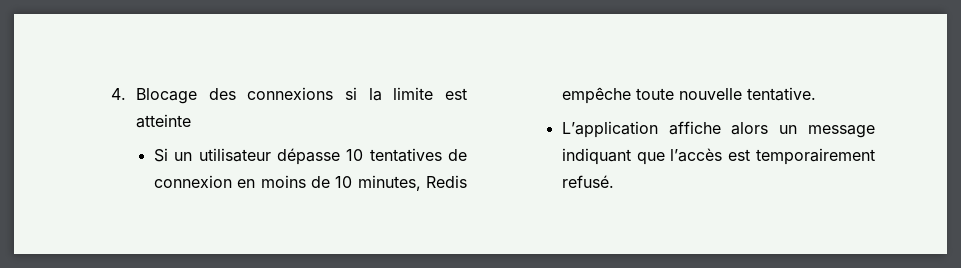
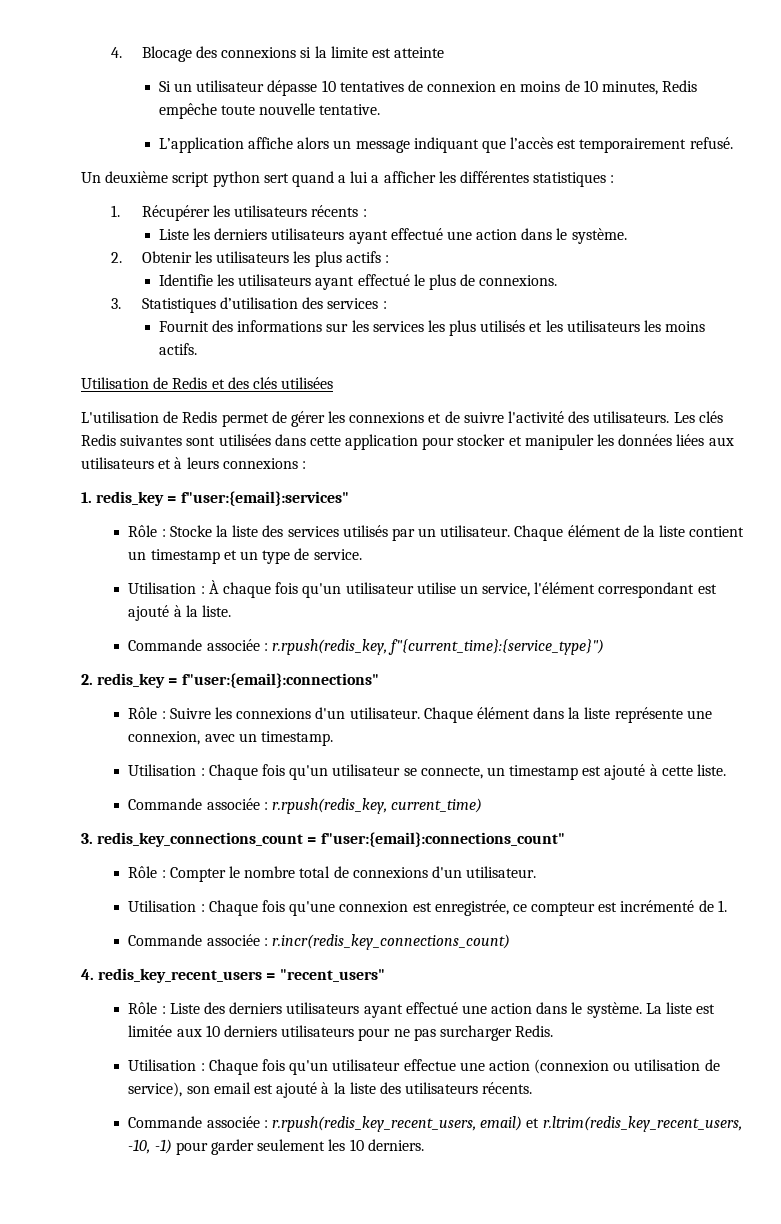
(614, 181) none -> [81,171,615,187] [111,205,367,221] [158,228,627,244] [111,251,389,267] [158,274,558,290] [111,297,387,313] [158,320,706,336] [158,343,197,355] [81,377,334,389] [81,411,723,427] [81,434,734,450] [81,457,306,469] [81,491,349,506] [128,525,745,541] [128,548,362,564] [128,580,717,598] [128,605,231,621] [128,639,605,655] [81,673,379,688] [128,707,712,723] [128,731,333,746] [128,764,727,780] [128,798,483,814] [81,832,565,847] [128,866,537,882] [128,900,727,916] [128,934,510,950] [81,968,385,983] [128,1002,716,1018] [128,1025,554,1041] [128,1059,720,1075] [128,1082,533,1098] [128,1116,742,1132] [128,1139,424,1155] // Un deuxième script python sert quand a lui a afficher les différentes statistiques : // 1. Récupérer les utilisateurs récents : // Liste les derniers utilisateurs ayant effectué une action dans le système. // 2. Obtenir les utilisateurs les plus actifs : // Identifie les utilisateurs ayant effectué le plus de connexions. // 3. Statistiques d’utilisation des services : // Fournit des informations sur les services les plus utilisés et les utilisateurs les moins actifs. // Utilisation de Redis et des clés utilisées // L'utilisation de Redis permet de gérer les connexions et de suivre l'activité des utilisateurs. Les clés Redis suivantes sont utilisées dans cette application pour stocker et manipuler les données liées aux utilisateurs et à leurs connexions : // 1. redis_key = f"user:{email}:services" // Rôle : Stocke la liste des services utilisés par un utilisateur. Chaque élément de la liste contient un timestamp et un type de service. // Utilisation : À chaque fois qu'un utilisateur utilise un service, l'élément correspondant est ajouté à la liste. // Commande associée : r.rpush(redis_key, f"{current_time}:{service_type}") // 2. redis_key = f"user:{email}:connections" // Rôle : Suivre les connexions d'un utilisateur. Chaque élément dans la liste représente une connexion, avec un timestamp. // Utilisation : Chaque fois qu'un utilisateur se connecte, un timestamp est ajouté à cette liste. // Commande associée : r.rpush(redis_key, current_time) // 3. redis_key_connections_count = f"user:{email}:connections_count" // Rôle : Compter le nombre total de connexions d'un utilisateur. // Utilisation : Chaque fois qu'une connexion est enregistrée, ce compteur est incrémenté de 1. // Commande associée : r.incr(redis_key_connections_count) // 4. redis_key_recent_users = "recent_users" // Rôle : Liste des derniers utilisateurs ayant effectué une action dans le système. La liste est limitée aux 10 derniers utilisateurs pour ne pas surcharger Redis. // Utilisation : Chaque fois qu'un utilisateur effectue une action (connexion ou utilisation de service), son email est ajouté à la liste des utilisateurs récents. // Commande associée : r.rpush(redis_key_recent_users, email) et r.ltrim(redis_key_recent_users, -10, -1) pour garder seulement les 10 derniers.

